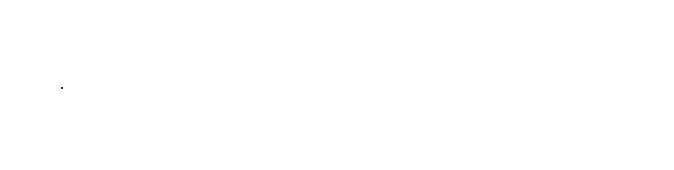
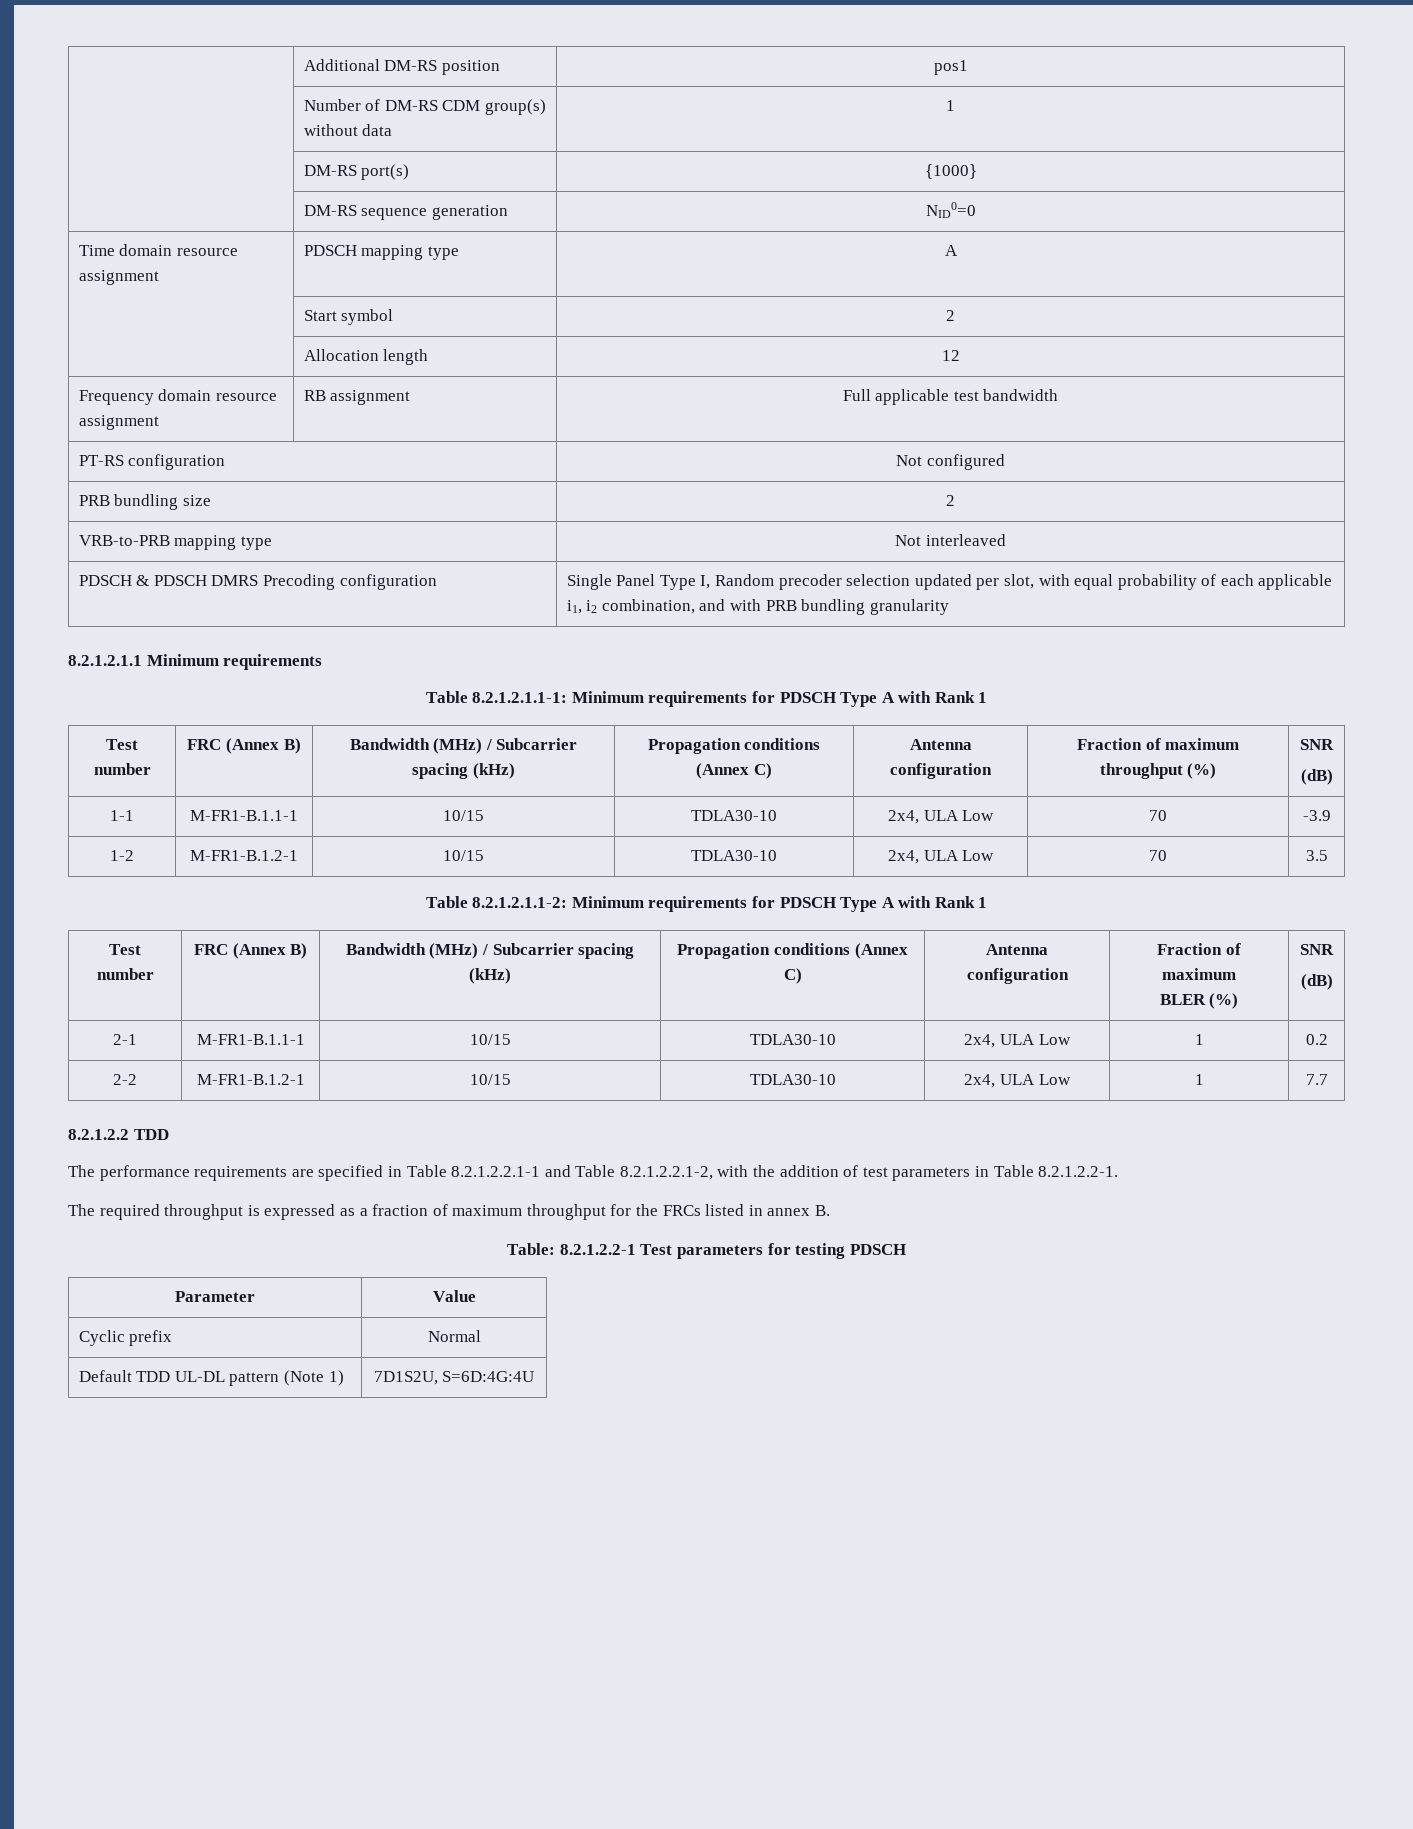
[60,86,64,89] . -> [303,59,500,75] [933,60,968,75] [303,99,546,115] [303,124,393,136] [946,100,955,111] [303,164,410,180] [924,164,977,179] [303,205,508,220] [925,202,976,218] [78,244,238,256] [78,270,159,285] [303,245,459,260] [944,245,958,256] [303,309,394,325] [946,310,955,321] [303,349,429,365] [941,350,960,361] [78,389,277,405] [78,415,159,430] [303,390,411,405] [842,389,1059,405] [78,454,226,470] [896,454,1005,470] [78,494,211,510] [946,495,955,506] [78,535,272,550] [895,534,1006,546] [78,574,437,590] [566,574,1333,590] [566,599,949,615] [68,654,323,670] [425,691,988,707] [106,739,138,750] [93,763,151,775] [187,738,301,754] [349,738,578,754] [412,763,515,779] [647,738,821,754] [696,763,772,779] [909,739,972,750] [890,763,992,779] [1076,738,1240,750] [1099,763,1217,779] [1300,739,1334,750] [1300,769,1333,785] [110,810,134,821] [190,810,298,821] [443,810,484,821] [691,810,777,821] [887,810,995,824] [1149,810,1167,821] [1302,810,1331,821] [110,850,134,861] [190,850,298,861] [443,850,484,861] [691,850,777,861] [887,850,995,864] [1149,850,1167,861] [1305,850,1328,861] [425,896,988,912] [109,944,141,955] [96,968,154,980] [193,943,308,959] [345,943,635,959] [469,968,511,984] [677,943,908,959] [783,968,802,984] [986,944,1048,955] [966,968,1069,984] [1157,943,1241,955] [1162,968,1236,980] [1159,993,1239,1009] [1300,944,1334,955] [1300,974,1333,990] [113,1034,137,1045] [196,1034,305,1045] [469,1034,511,1045] [749,1034,836,1045] [964,1034,1071,1048] [1194,1034,1204,1045] [1305,1034,1328,1045] [113,1074,137,1085] [196,1074,305,1085] [469,1074,511,1085] [749,1074,836,1085] [964,1074,1071,1088] [1194,1074,1204,1085] [1305,1074,1328,1085] [68,1129,169,1140] [68,1165,1119,1181] [68,1204,831,1220] [507,1243,906,1259] [175,1291,255,1302] [432,1290,476,1302] [78,1330,173,1346] [427,1330,481,1342] [78,1370,344,1386] [373,1371,535,1385] | Additional DM-RS position | pos1 // | Number of DM-RS CDM group(s) without data | 1 // | DM-RS port(s) | {1000} // | DM-RS sequence generation | NID0=0 // Time domain resource assignment | PDSCH mapping type | A // | Start symbol | 2 // | Allocation length | 12 // Frequency domain resource assignment | RB assignment | Full applicable test bandwidth // PT-RS configuration | Not configured // PRB bundling size | 2 // VRB-to-PRB mapping type | Not interleaved // PDSCH & PDSCH DMRS Precoding configuration | Single Panel Type I, Random precoder selection updated per slot, with equal probability of each applicable i1, i2 combination, and with PRB bundling granularity // 8.2.1.2.1.1 Minimum requirements // Table 8.2.1.2.1.1-1: Minimum requirements for PDSCH Type A with Rank 1 // Test number | FRC (Annex B) | Bandwidth (MHz) / Subcarrier spacing (kHz) | Propagation conditions (Annex C) | Antenna configuration | Fraction of maximum throughput (%) | SNR // (dB) // 1-1 | M-FR1-B.1.1-1 | 10/15 | TDLA30-10 | 2x4, ULA Low | 70 | -3.9 // 1-2 | M-FR1-B.1.2-1 | 10/15 | TDLA30-10 | 2x4, ULA Low | 70 | 3.5 // Table 8.2.1.2.1.1-2: Minimum requirements for PDSCH Type A with Rank 1 // Test number | FRC (Annex B) | Bandwidth (MHz) / Subcarrier spacing (kHz) | Propagation conditions (Annex C) | Antenna configuration | Fraction of maximum // BLER (%) | SNR // (dB) // 2-1 | M-FR1-B.1.1-1 | 10/15 | TDLA30-10 | 2x4, ULA Low | 1 | 0.2 // 2-2 | M-FR1-B.1.2-1 | 10/15 | TDLA30-10 | 2x4, ULA Low | 1 | 7.7 // 8.2.1.2.2 TDD // The performance requirements are specified in Table 8.2.1.2.2.1-1 and Table 8.2.1.2.2.1-2, with the addition of test parameters in Table 8.2.1.2.2-1. // The required throughput is expressed as a fraction of maximum throughput for the FRCs listed in annex B. // Table: 8.2.1.2.2-1 Test parameters for testing PDSCH // Parameter | Value // Cyclic prefix | Normal // Default TDD UL-DL pattern (Note 1) | 7D1S2U, S=6D:4G:4U

